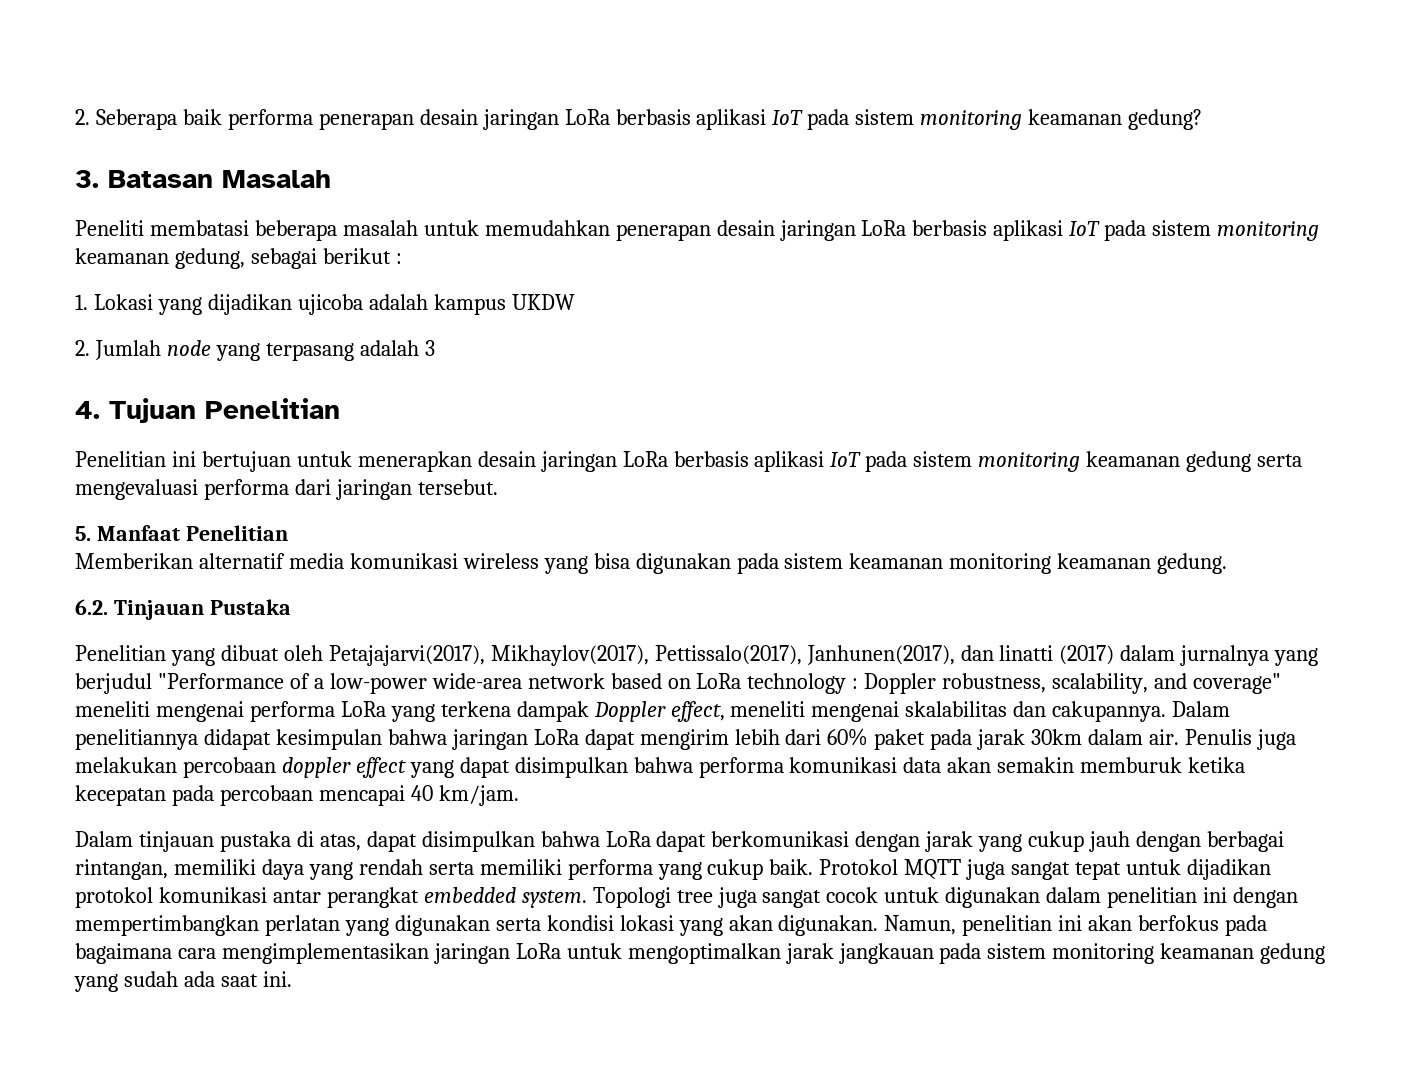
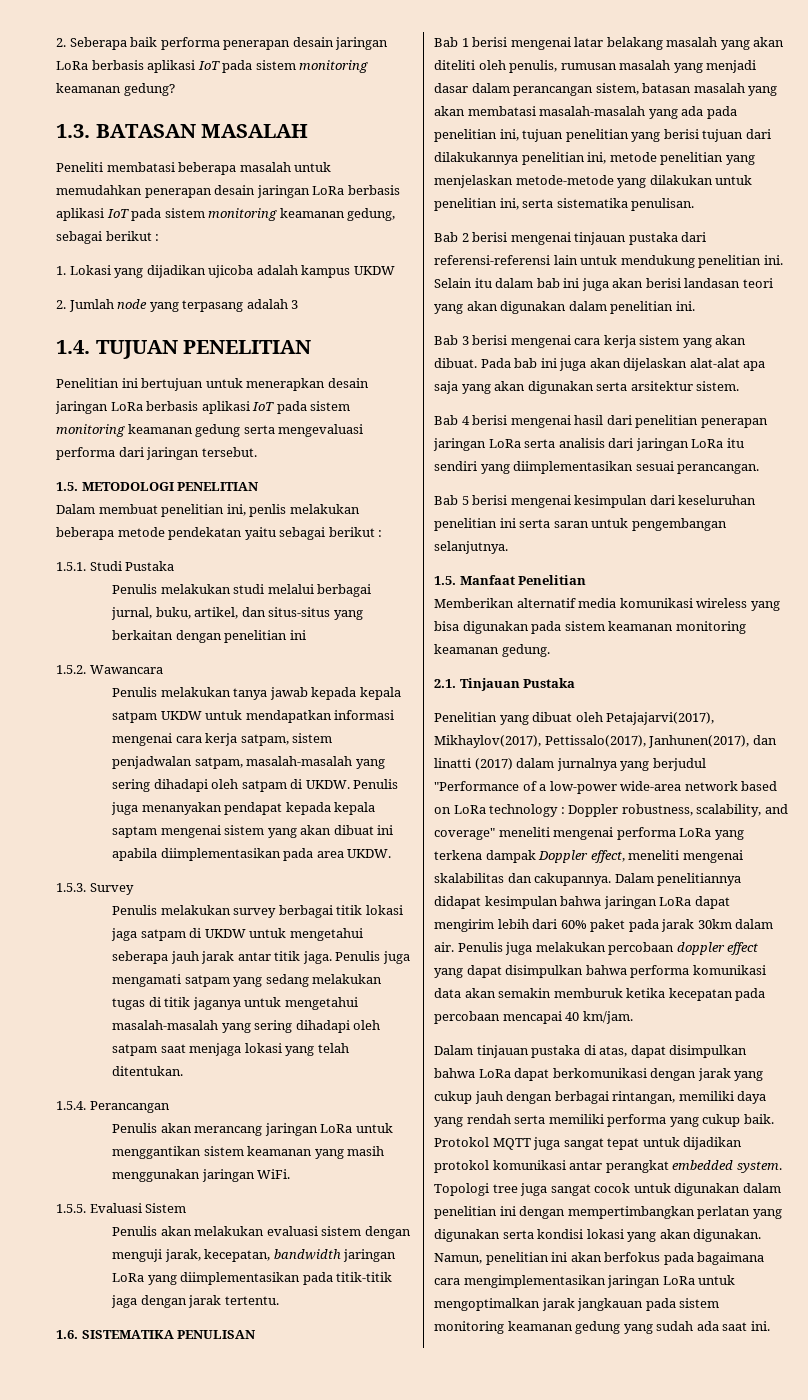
[75,170,331,188] 3. Batasan Masalah -> [56,124,309,138] 1.3. BATASAN MASALAH
[75,398,340,423] 4. Tujuan Penelitian -> [56,340,312,359] 1.4. TUJUAN PENELITIAN
[75,526,91,541] 5. -> [56,482,260,491] [56,504,360,517] [56,527,383,540] [56,561,175,571] [112,584,372,597] [111,607,363,620] [112,630,306,643] [56,665,163,674] [112,687,401,700] [112,710,395,723] [112,733,333,746] [112,756,385,769] [112,779,399,792] [111,802,376,815] [112,825,394,838] [112,848,392,861] [56,883,134,895] [112,905,403,918] [111,928,363,941] [112,951,410,964] [112,974,383,987] [112,997,358,1010] [112,1020,381,1033] [112,1043,349,1056] [112,1066,184,1076] [56,1101,170,1113] [112,1123,393,1136] [112,1146,385,1159] [112,1169,291,1182] [56,1203,187,1213] [112,1226,411,1239] [112,1249,397,1262] [112,1272,393,1285] [111,1295,279,1308] [56,1330,257,1339] [434,37,785,50] [434,60,757,73] [434,83,778,96] [434,106,737,119] [434,129,771,142] [434,152,755,165] [434,175,753,188] [434,198,695,211] [434,232,707,245] [434,255,783,268] [434,278,773,291] [434,301,695,314] [434,335,747,348] [434,358,766,371] [434,381,740,394] [434,415,768,428] [433,438,744,451] [434,461,760,474] [434,495,757,508] [434,518,727,531] [434,541,508,554] [434,576,456,585] 1.5. METODOLOGI PENELITIAN // Dalam membuat penelitian ini, penlis melakukan beberapa metode pendekatan yaitu sebagai berikut : // 1.5.1. Studi Pustaka // Penulis melakukan studi melalui berbagai jurnal, buku, artikel, dan situs-situs yang berkaitan dengan penelitian ini // 1.5.2. Wawancara // Penulis melakukan tanya jawab kepada kepala satpam UKDW untuk mendapatkan informasi mengenai cara kerja satpam, sistem penjadwalan satpam, masalah-masalah yang sering dihadapi oleh satpam di UKDW. Penulis juga menanyakan pendapat kepada kepala saptam mengenai sistem yang akan dibuat ini apabila diimplementasikan pada area UKDW. // 1.5.3. Survey // Penulis melakukan survey berbagai titik lokasi jaga satpam di UKDW untuk mengetahui seberapa jauh jarak antar titik jaga. Penulis juga mengamati satpam yang sedang melakukan tugas di titik jaganya untuk mengetahui masalah-masalah yang sering dihadapi oleh satpam saat menjaga lokasi yang telah ditentukan. // 1.5.4. Perancangan // Penulis akan merancang jaringan LoRa untuk menggantikan sistem keamanan yang masih menggunakan jaringan WiFi. // 1.5.5. Evaluasi Sistem // Penulis akan melakukan evaluasi sistem dengan menguji jarak, kecepatan, bandwidth jaringan LoRa yang diimplementasikan pada titik-titik jaga dengan jarak tertentu. // 1.6. SISTEMATIKA PENULISAN // Bab 1 berisi mengenai latar belakang masalah yang akan diteliti oleh penulis, rumusan masalah yang menjadi dasar dalam perancangan sistem, batasan masalah yang akan membatasi masalah-masalah yang ada pada penelitian ini, tujuan penelitian yang berisi tujuan dari dilakukannya penelitian ini, metode penelitian yang menjelaskan metode-metode yang dilakukan untuk penelitian ini, serta sistematika penulisan. // Bab 2 berisi mengenai tinjauan pustaka dari referensi-referensi lain untuk mendukung penelitian ini. Selain itu dalam bab ini juga akan berisi landasan teori yang akan digunakan dalam penelitian ini. // Bab 3 berisi mengenai cara kerja sistem yang akan dibuat. Pada bab ini juga akan dijelaskan alat-alat apa saja yang akan digunakan serta arsitektur sistem. // Bab 4 berisi mengenai hasil dari penelitian penerapan jaringan LoRa serta analisis dari jaringan LoRa itu sendiri yang diimplementasikan sesuai perancangan. // Bab 5 berisi mengenai kesimpulan dari keseluruhan penelitian ini serta saran untuk pengembangan selanjutnya. // 1.5.
[75,599,108,615] 6.2. -> [434,679,456,688] 2.1.

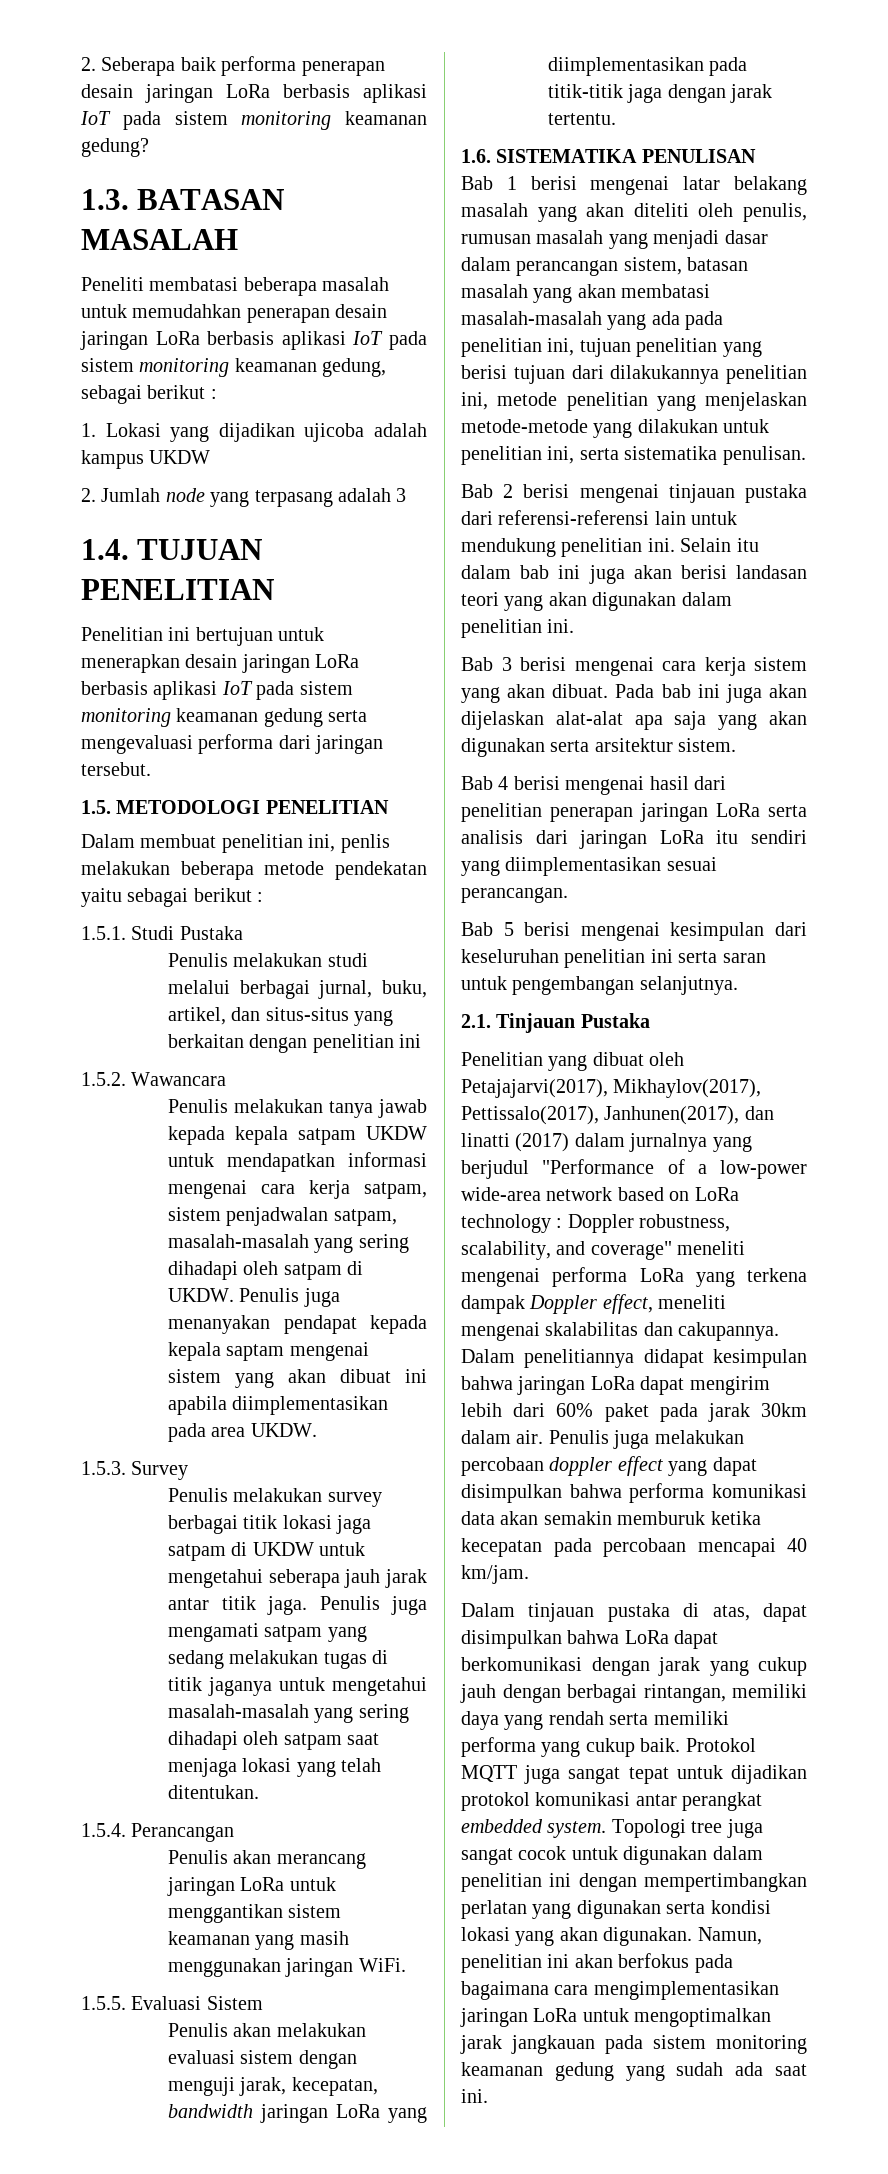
[434,575,587,585] [434,598,780,611] [434,621,746,634] [434,644,550,657] // 1.5. Manfaat Penelitian // Memberikan alternatif media komunikasi wireless yang bisa digunakan pada sistem keamanan monitoring keamanan gedung. -> (738, 985) none

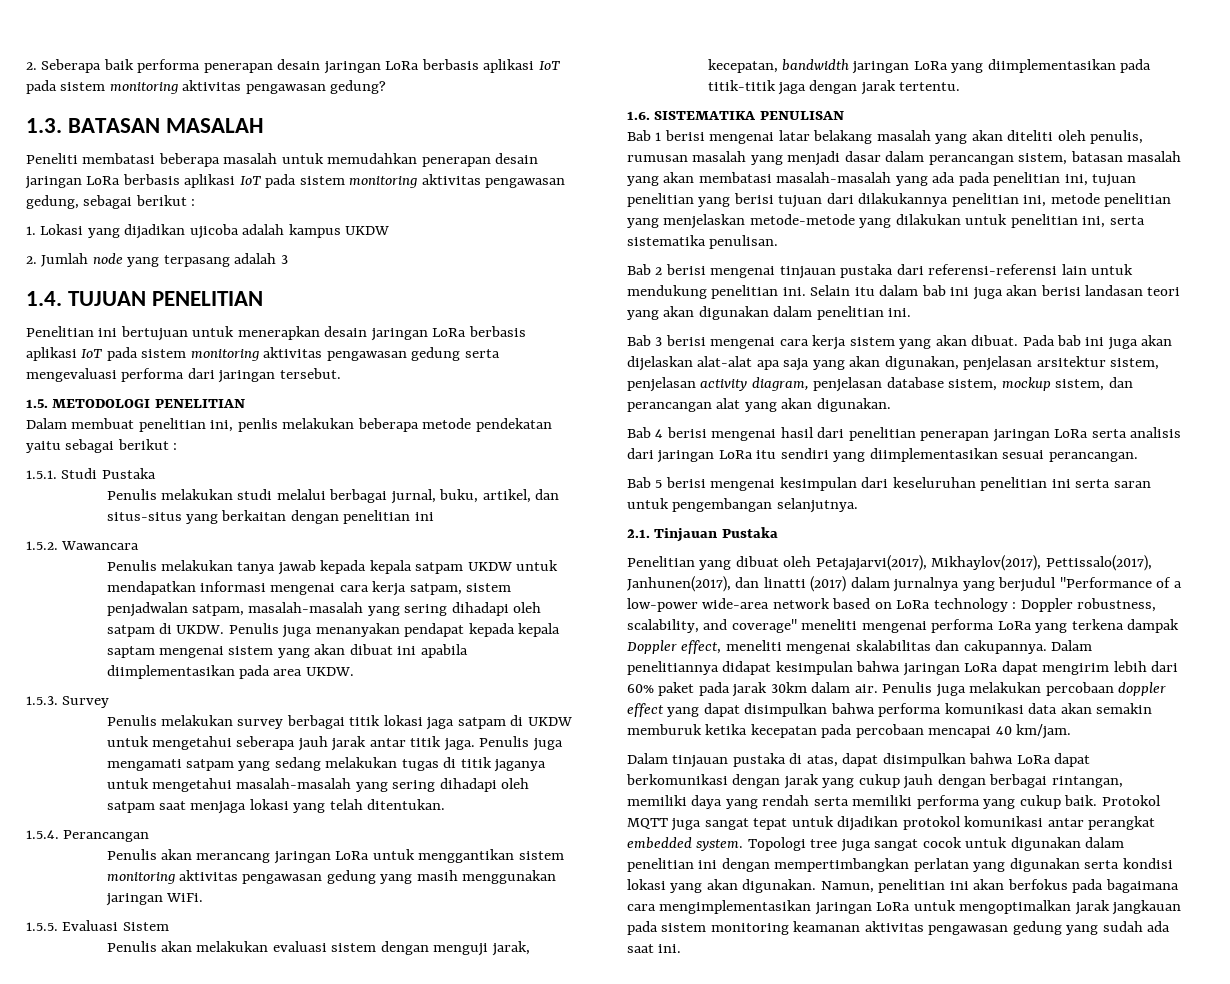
[345,111,427,125] keamanan -> [182,80,326,94] aktivitas pengawasan
[234,358,317,372] keamanan -> [421,174,566,188] aktivitas pengawasan
[176,708,259,722] keamanan -> [263,347,407,361] aktivitas pengawasan
[168,1931,251,1945] keamanan -> [106,870,376,884] monitoring aktivitas pengawasan gedung
[461,738,737,757] digunakan serta arsitektur sistem. -> [884,356,1160,371] [627,377,1133,392] [627,398,891,412] digunakan, penjelasan arsitektur sistem, penjelasan activity diagram, penjelasan database sistem, mockup sistem, dan perancangan alat yang akan digunakan.
(543, 2069) none -> [864,921,1009,935] aktivitas pengawasan

